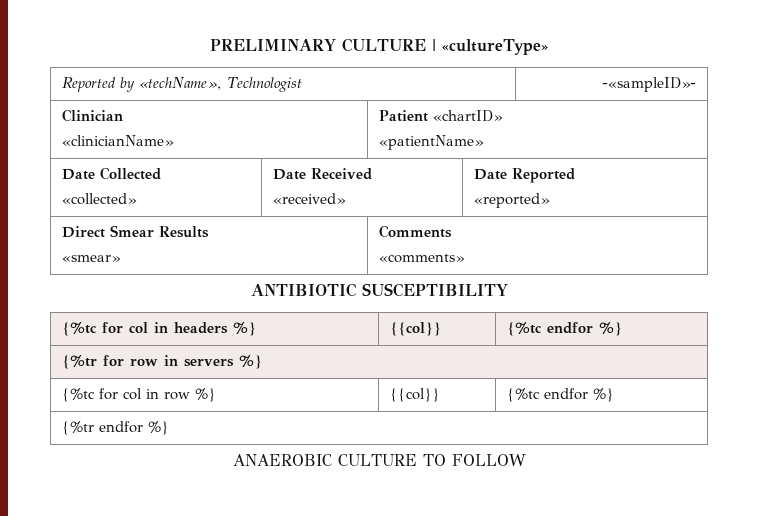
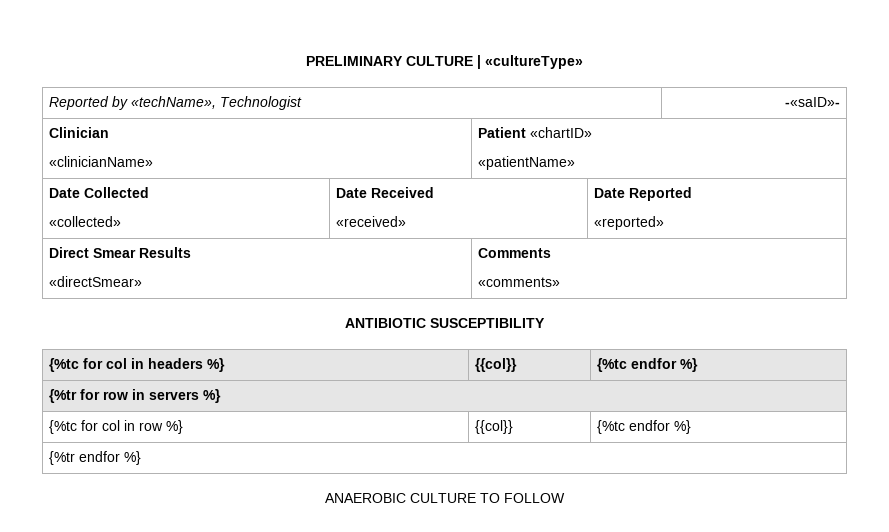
[601,77,696,92] -«sampleID»- -> [785,97,841,107] -«saID»-
[62,255,122,262] «smear» -> [48,276,142,287] «directSmear»

